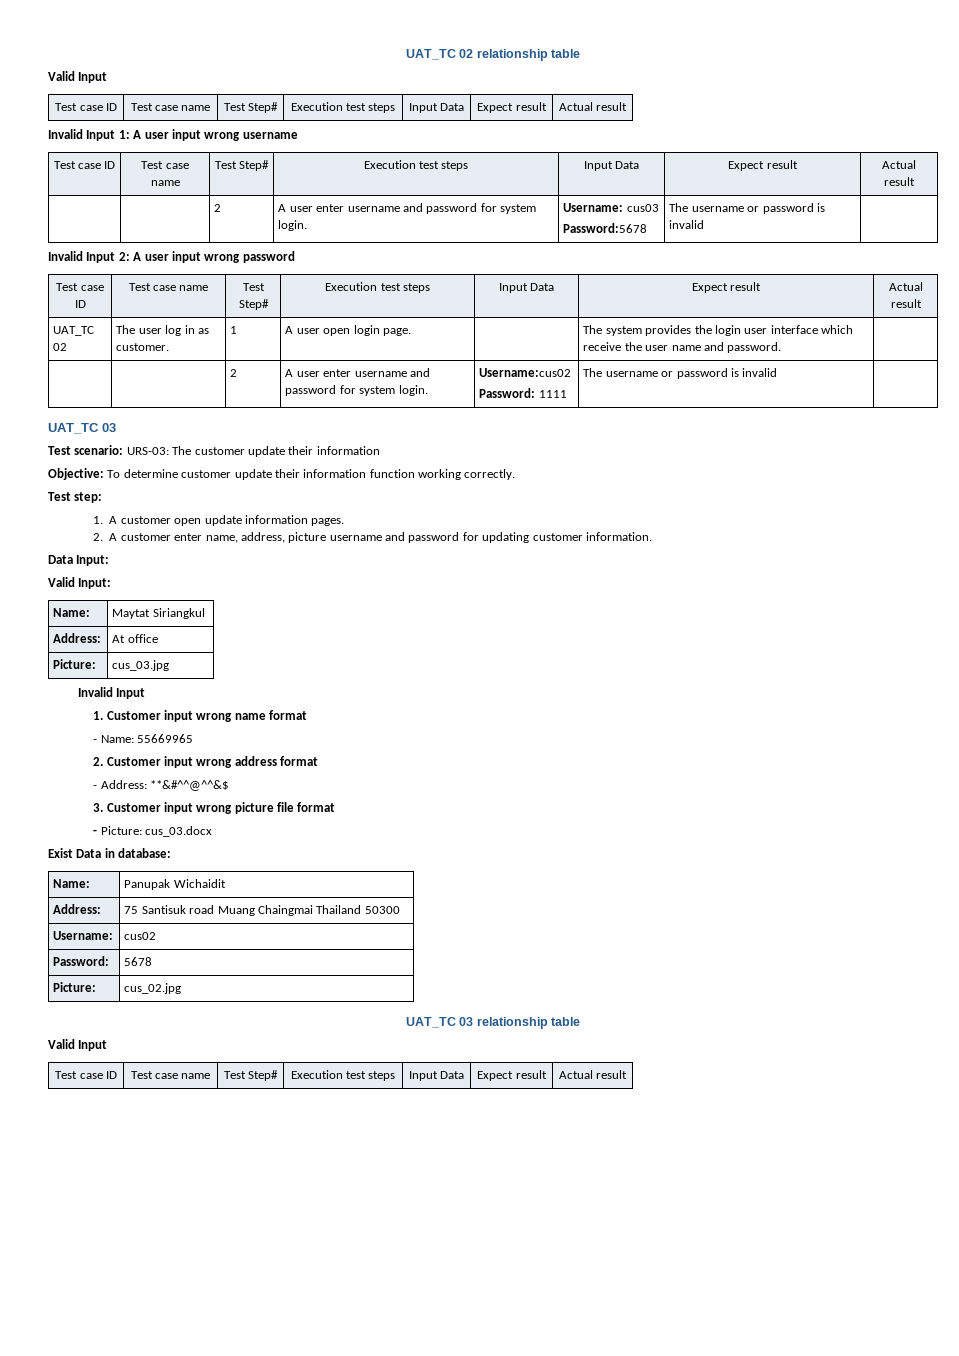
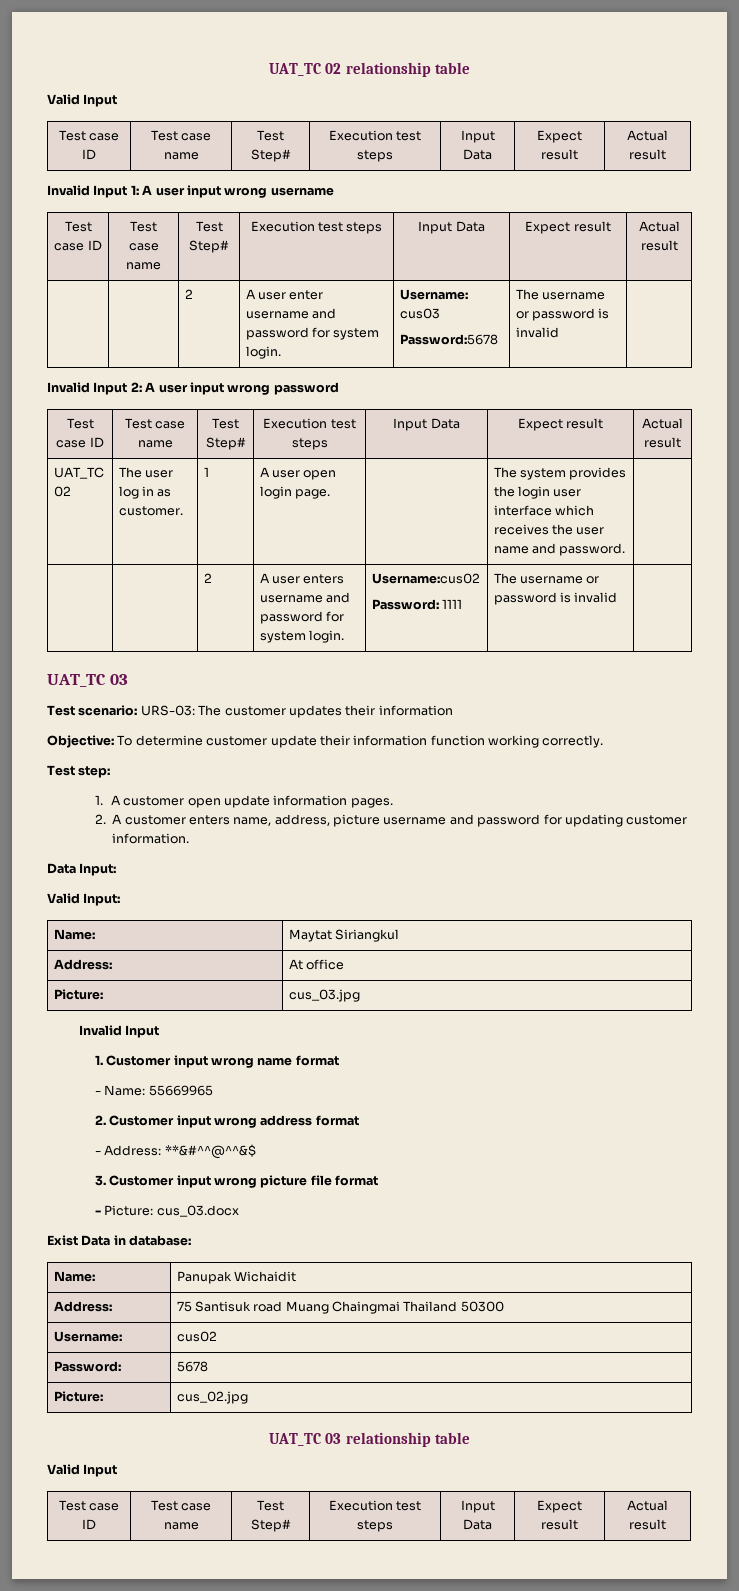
[583,342,622,351] receive -> [493,524,549,535] receives
[323,369,352,377] enter -> [303,574,345,584] enters
[247,446,285,457] update -> [288,705,342,718] updates
[174,533,203,541] enter -> [188,815,230,825] enters

